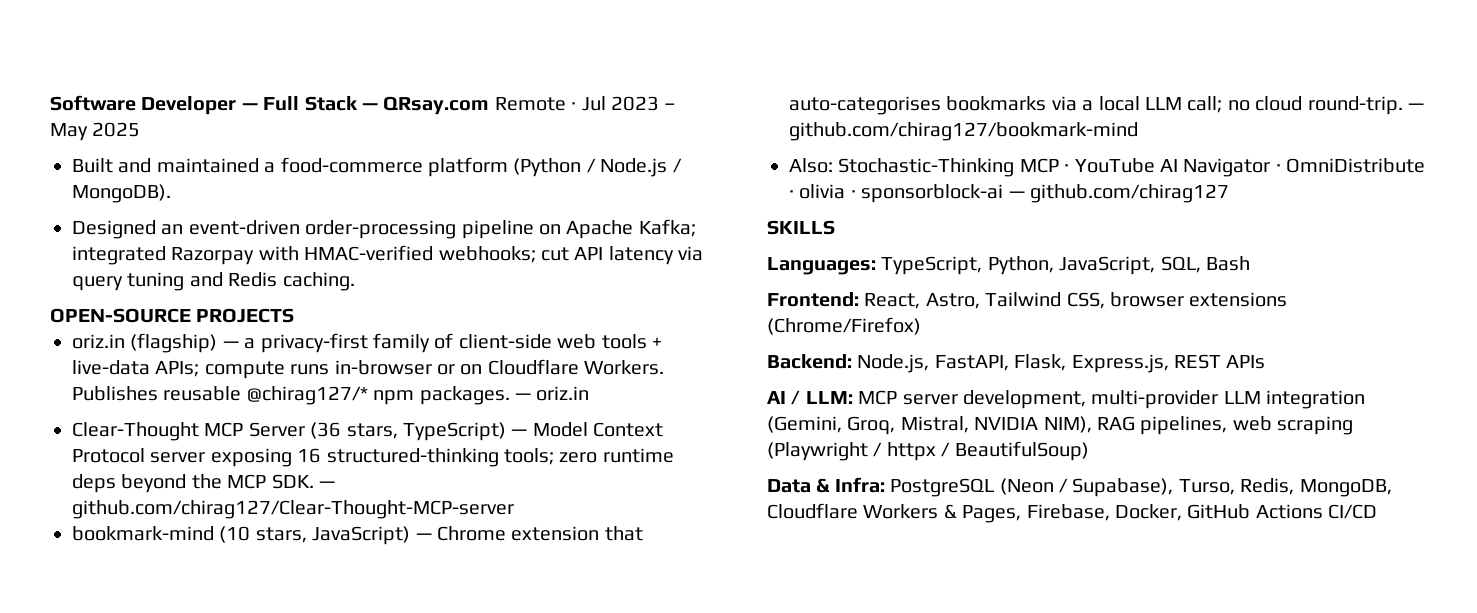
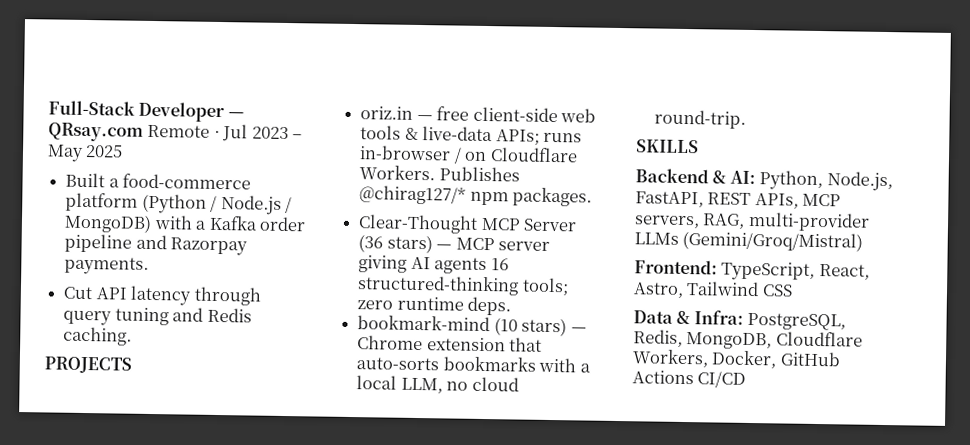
[50,95,136,111] Software -> [48,100,135,116] Full-Stack
[263,96,378,111] Full Stack — -> (244, 114) none
[118,158,259,173] and maintained -> (106, 180) none
[72,184,171,203] [72,219,696,239] [72,245,569,265] MongoDB). // Designed an event-driven order-processing pipeline on Apache Kafka; integrated Razorpay with HMAC-verified webhooks; cut -> [64,213,306,234] [64,233,249,256] [64,256,150,275] [63,286,93,300] MongoDB) with a Kafka order pipeline and Razorpay payments. // Cut
[678,246,704,261] via -> [193,286,261,306] through
[50,308,191,323] OPEN-SOURCE -> (133, 336) none
[130,333,454,353] (flagship) — a privacy-first family of -> [416,106,470,121] — free
[651,337,662,348] + -> [404,127,419,140] &
[204,361,285,379] compute -> (540, 137) none
[437,364,455,375] or -> [453,147,462,164] /
[163,386,242,401] reusable -> (520, 174) none
[515,386,590,401] — oriz.in -> (593, 197) none
[346,422,664,441] [72,448,292,467] stars, TypeScript) — Model Context Protocol server exposing -> [386,234,550,254] [358,255,488,275] stars) — MCP server giving AI agents
[72,474,335,493] [72,500,514,519] deps beyond the MCP SDK. — github.com/chirag127/Clear-Thought-MCP-server -> [467,296,512,316] deps.
[255,526,411,545] stars, JavaScript) -> [521,317,568,337] stars)
[789,96,1424,115] [789,122,1138,141] [789,158,1426,177] [789,184,1229,203] [767,220,835,235] [767,256,1250,275] auto-categorises bookmarks via a local LLM call; no cloud round-trip. — github.com/chirag127/bookmark-mind // Also: Stochastic-Thinking MCP · YouTube AI Navigator · OmniDistribute · olivia · sponsorblock-ai — github.com/chirag127 // SKILLS // Languages: TypeScript, Python, JavaScript, SQL, Bash -> [356,356,591,373] [356,375,519,394] [654,109,747,129] [636,139,699,154] [635,168,893,192] [635,191,842,209] [634,211,870,232] [634,230,864,252] auto-sorts bookmarks with a local LLM, no cloud round-trip. // SKILLS // Backend & AI: Python, Node.js, FastAPI, REST APIs, MCP servers, RAG, multi-provider LLMs (Gemini/Groq/Mistral)
(859, 299) none -> [721,261,816,281] TypeScript,
[1066,292,1288,309] [767,317,921,335] [767,354,1266,373] [767,390,1366,409] [767,416,1354,435] [767,441,1089,461] [767,477,1392,497] [767,503,1110,523] CSS, browser extensions (Chrome/Firefox) // Backend: Node.js, FastAPI, Flask, Express.js, REST APIs // AI / LLM: MCP server development, multi-provider LLM integration (Gemini, Groq, Mistral, NVIDIA NIM), RAG pipelines, web scraping (Playwright / httpx / BeautifulSoup) // Data & Infra: PostgreSQL (Neon / Supabase), Turso, Redis, MongoDB, Cloudflare Workers & Pages, Firebase, -> [761,284,793,297] [633,310,847,331] [633,329,863,350] [632,349,709,368] CSS // Data & Infra: PostgreSQL, Redis, MongoDB, Cloudflare Workers,

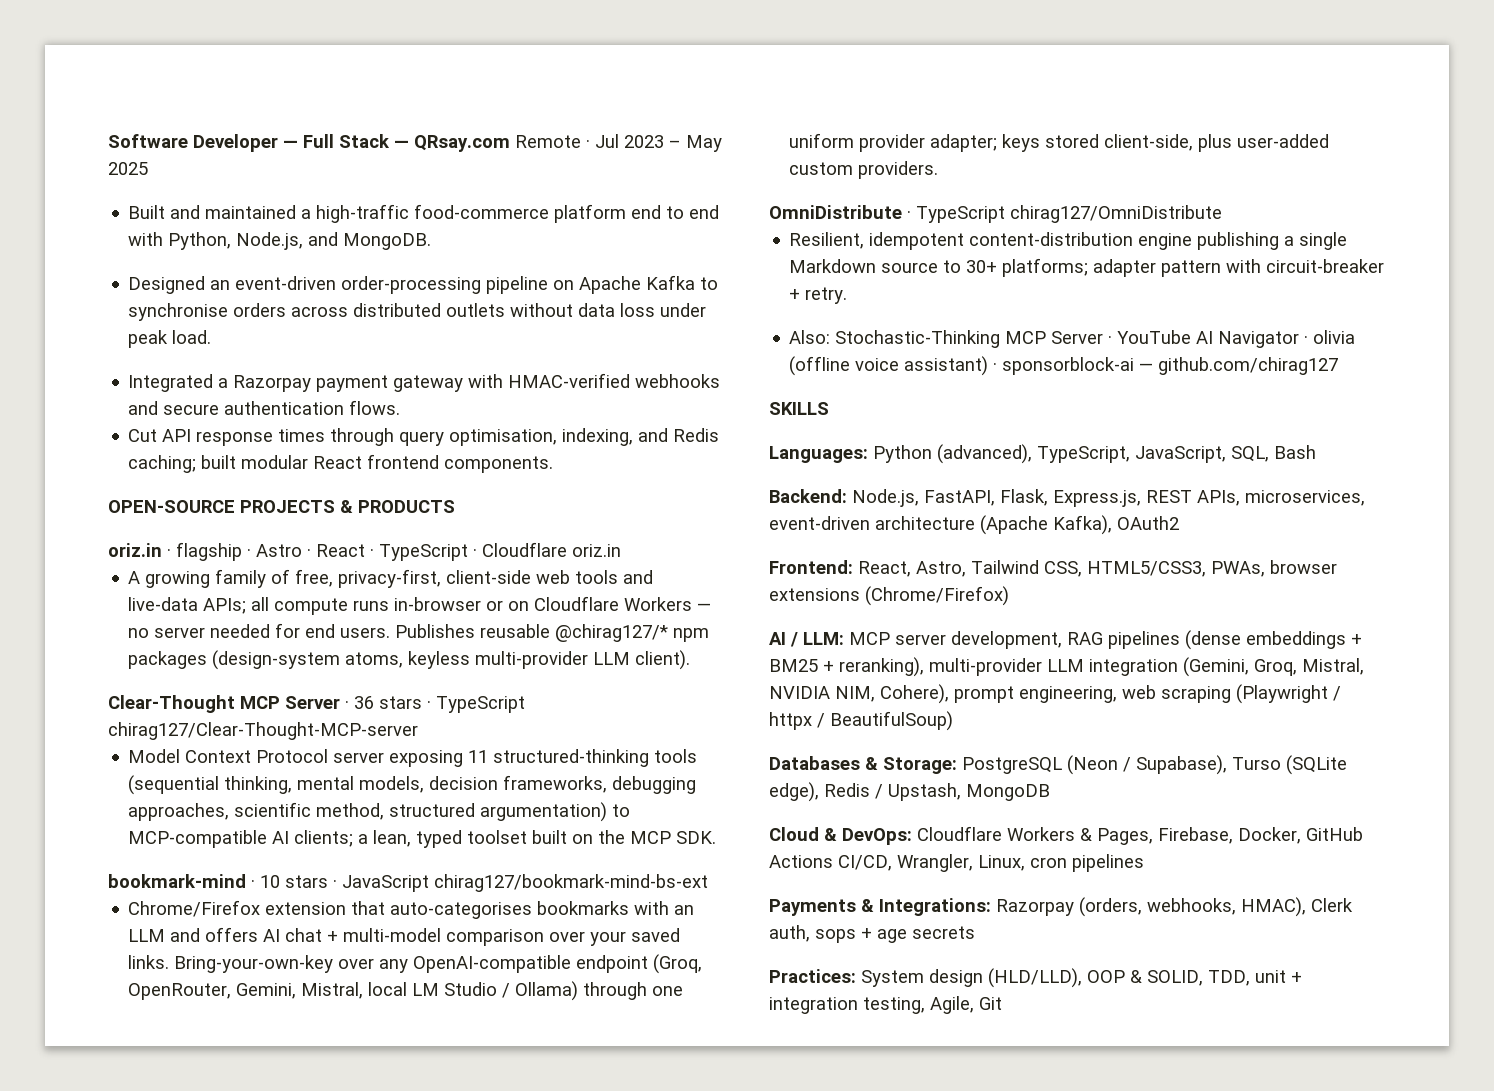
[48,100,135,116] Full-Stack -> [108,134,188,148] Software
(244, 114) none -> [303,134,409,148] Full Stack —
[108,173,252,190] [65,192,292,215] [64,213,306,234] [64,233,249,256] [64,256,150,275] [63,285,261,306] [63,307,252,326] [63,326,133,346] a food-commerce platform (Python / Node.js / MongoDB) with a Kafka order pipeline and Razorpay payments. // Cut API latency through query tuning and Redis caching. // -> [170,204,720,223] [128,232,432,250] [128,275,719,294] [128,303,707,321] [128,330,212,348] [128,373,721,392] [128,400,401,415] [128,428,720,446] [128,454,554,473] [108,500,235,513] and maintained a high-traffic food-commerce platform end to end with Python, Node.js, and MongoDB. // Designed an event-driven order-processing pipeline on Apache Kafka to synchronise orders across distributed outlets without data loss under peak load. // Integrated a Razorpay payment gateway with HMAC-verified webhooks and secure authentication flows. // Cut API response times through query optimisation, indexing, and Redis caching; built modular React frontend components. // OPEN-SOURCE
[360,106,470,121] // oriz.in — free -> [340,500,455,513] [108,542,621,561] [128,569,442,588] & PRODUCTS // oriz.in · flagship · Astro · React · TypeScript · Cloudflare oriz.in // A growing family of free, privacy-first,
[404,127,419,140] & -> [623,570,654,584] and
(540, 137) none -> [251,597,349,615] all compute
[453,147,462,164] / -> [486,600,504,611] or
[359,165,520,182] [359,185,593,207] [358,214,578,234] [358,234,550,254] [358,255,509,275] [357,275,569,297] [357,296,512,316] [357,315,587,337] [357,335,424,351] Workers. Publishes @chirag127/* npm packages. // Clear-Thought MCP Server (36 stars) — MCP server giving AI agents 16 structured-thinking tools; zero runtime deps. // bookmark-mind (10 stars) — Chrome -> [624,597,712,611] [128,623,710,642] [128,650,691,670] [108,695,525,713] [108,722,418,740] [128,749,698,767] [128,775,697,795] [128,802,631,822] [128,830,717,848] [108,874,708,892] [128,900,261,917] Workers — no server needed for end users. Publishes reusable @chirag127/* npm packages (design-system atoms, keyless multi-provider LLM client). // Clear-Thought MCP Server · 36 stars · TypeScript chirag127/Clear-Thought-MCP-server // Model Context Protocol server exposing 11 structured-thinking tools (sequential thinking, mental models, decision frameworks, debugging approaches, scientific method, structured argumentation) to MCP-compatible AI clients; a lean, typed toolset built on the MCP SDK. // bookmark-mind · 10 stars · JavaScript chirag127/bookmark-mind-bs-ext // Chrome/Firefox
[356,357,440,371] auto-sorts -> [390,902,533,919] auto-categorises
[579,363,591,373] [356,375,519,394] [654,109,747,129] [636,139,699,154] [635,168,893,192] [635,191,842,209] [634,211,870,232] [634,230,864,252] a local LLM, no cloud round-trip. // SKILLS // Backend & AI: Python, Node.js, FastAPI, REST APIs, MCP servers, RAG, multi-provider LLMs (Gemini/Groq/Mistral) -> [674,905,695,915] [128,927,681,946] [128,954,703,974] [128,981,684,1001] [789,133,1330,152] [789,161,939,179] [769,205,1222,223] [789,232,1348,250] [789,258,1385,277] [789,287,848,304] [789,330,1356,348] [789,356,1339,376] [769,402,829,415] [769,444,1316,464] [769,489,1365,507] [769,515,1179,535] an LLM and offers AI chat + multi-model comparison over your saved links. Bring-your-own-key over any OpenAI-compatible endpoint (Groq, OpenRouter, Gemini, Mistral, local LM Studio / Ollama) through one uniform provider adapter; keys stored client-side, plus user-added custom providers. // OmniDistribute · TypeScript chirag127/OmniDistribute // Resilient, idempotent content-distribution engine publishing a single Markdown source to 30+ platforms; adapter pattern with circuit-breaker + retry. // Also: Stochastic-Thinking MCP Server · YouTube AI Navigator · olivia (offline voice assistant) · sponsorblock-ai — github.com/chirag127 // SKILLS // Languages: Python (advanced), TypeScript, JavaScript, SQL, Bash // Backend: Node.js, FastAPI, Flask, Express.js, REST APIs, microservices, event-driven architecture (Apache Kafka), OAuth2
[721,261,816,281] TypeScript, -> (853, 567) none
[761,284,793,297] [633,310,847,331] [633,329,863,350] [632,349,841,369] [632,370,747,388] CSS // Data & Infra: PostgreSQL, Redis, MongoDB, Cloudflare Workers, Docker, GitHub Actions CI/CD -> [1044,560,1337,577] [769,586,1009,606] [769,630,1362,650] [769,657,1364,677] [769,684,1341,704] [769,711,953,731] [769,755,1347,775] [769,782,1050,802] [769,826,1363,845] [769,854,1144,872] [769,897,1353,917] [769,925,975,943] [769,968,1302,988] [769,996,1002,1014] CSS, HTML5/CSS3, PWAs, browser extensions (Chrome/Firefox) // AI / LLM: MCP server development, RAG pipelines (dense embeddings + BM25 + reranking), multi-provider LLM integration (Gemini, Groq, Mistral, NVIDIA NIM, Cohere), prompt engineering, web scraping (Playwright / httpx / BeautifulSoup) // Databases & Storage: PostgreSQL (Neon / Supabase), Turso (SQLite edge), Redis / Upstash, MongoDB // Cloud & DevOps: Cloudflare Workers & Pages, Firebase, Docker, GitHub Actions CI/CD, Wrangler, Linux, cron pipelines // Payments & Integrations: Razorpay (orders, webhooks, HMAC), Clerk auth, sops + age secrets // Practices: System design (HLD/LLD), OOP & SOLID, TDD, unit + integration testing, Agile, Git

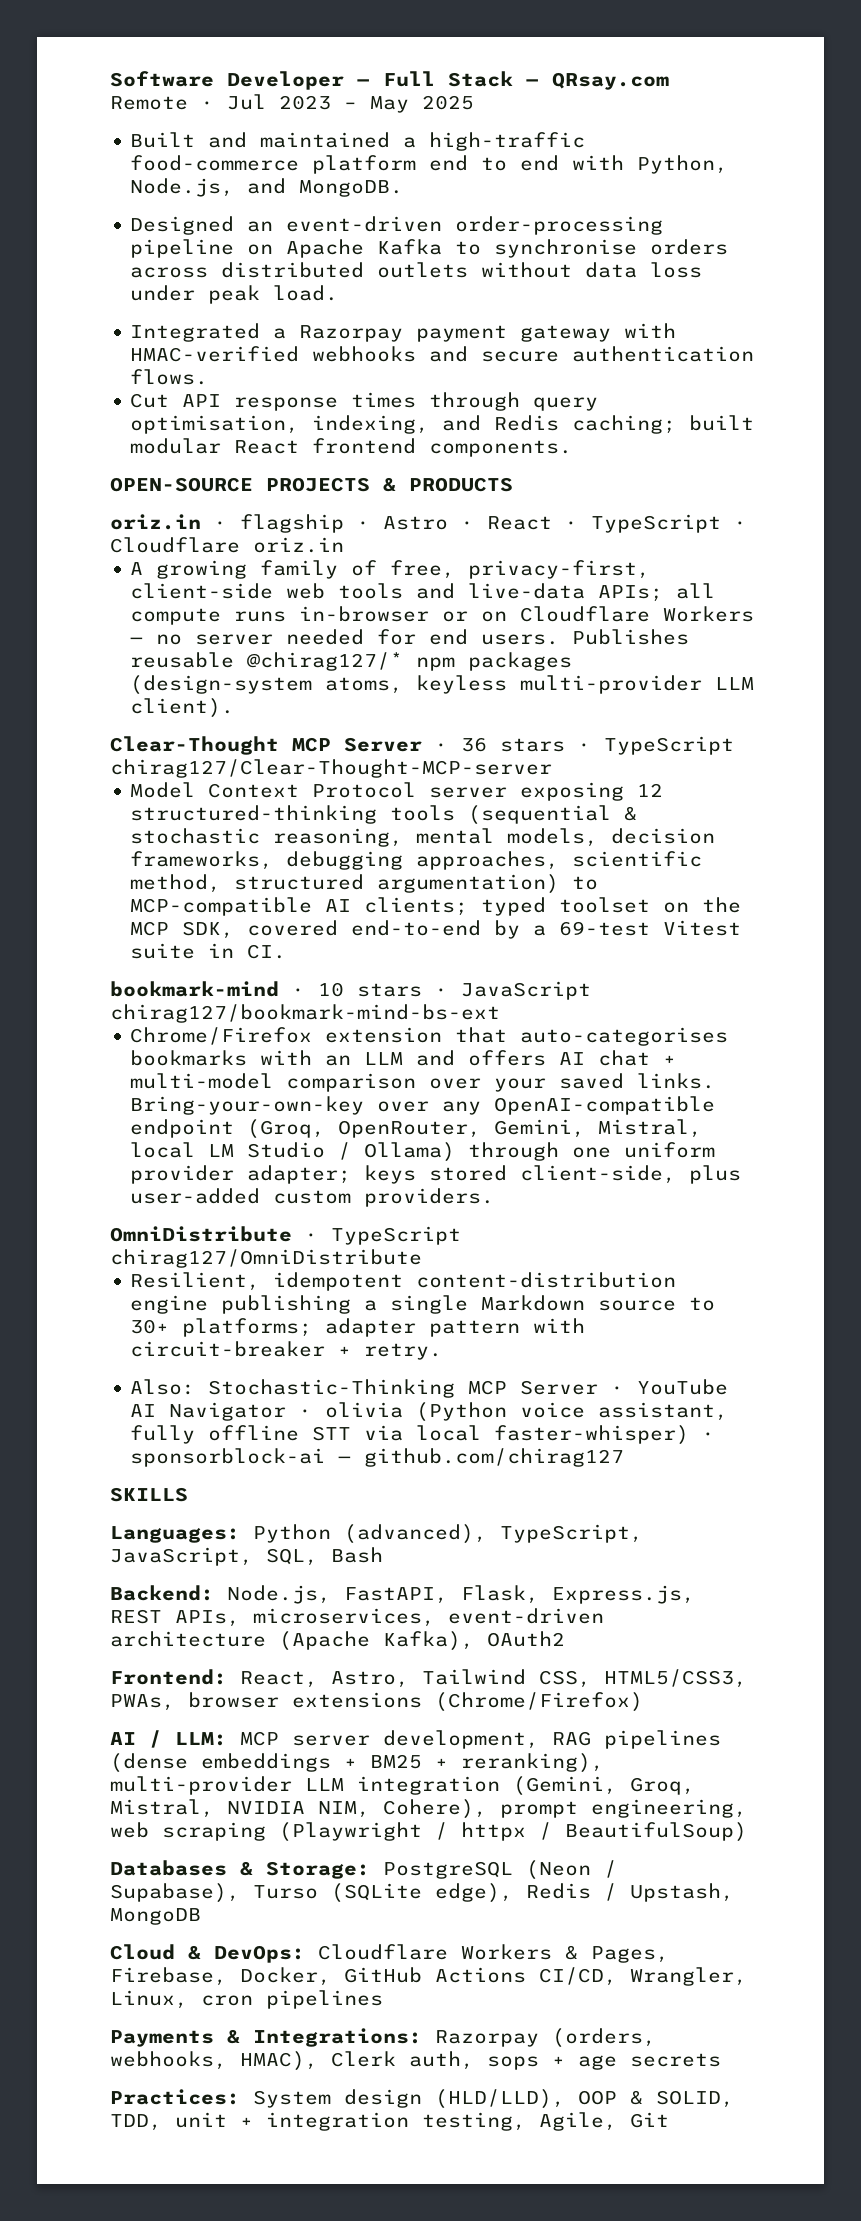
[468,750,489,763] 11 -> [637,783,664,797] 12
[224,776,293,794] thinking, -> [624,806,638,821] [130,828,404,847] & stochastic reasoning,
[358,830,412,847] a lean, -> (469, 906) none
[532,830,568,844] built -> (651, 905) none
[676,831,717,844] SDK. -> [182,920,742,939] [130,943,287,959] SDK, covered end-to-end by a 69-test Vitest suite in CI.
[789,356,989,376] (offline voice assistant) -> [416,1402,729,1422] [130,1425,690,1445] (Python voice assistant, fully offline STT via local faster-whisper)

